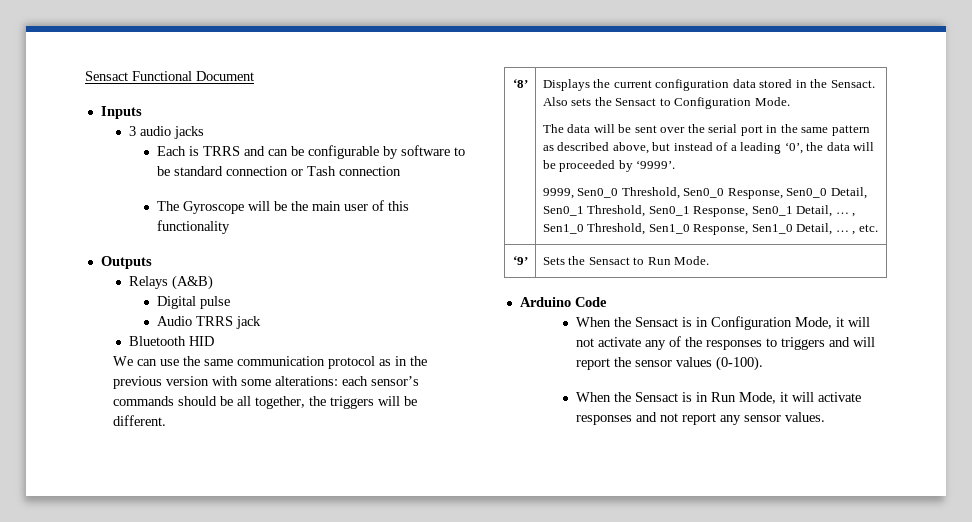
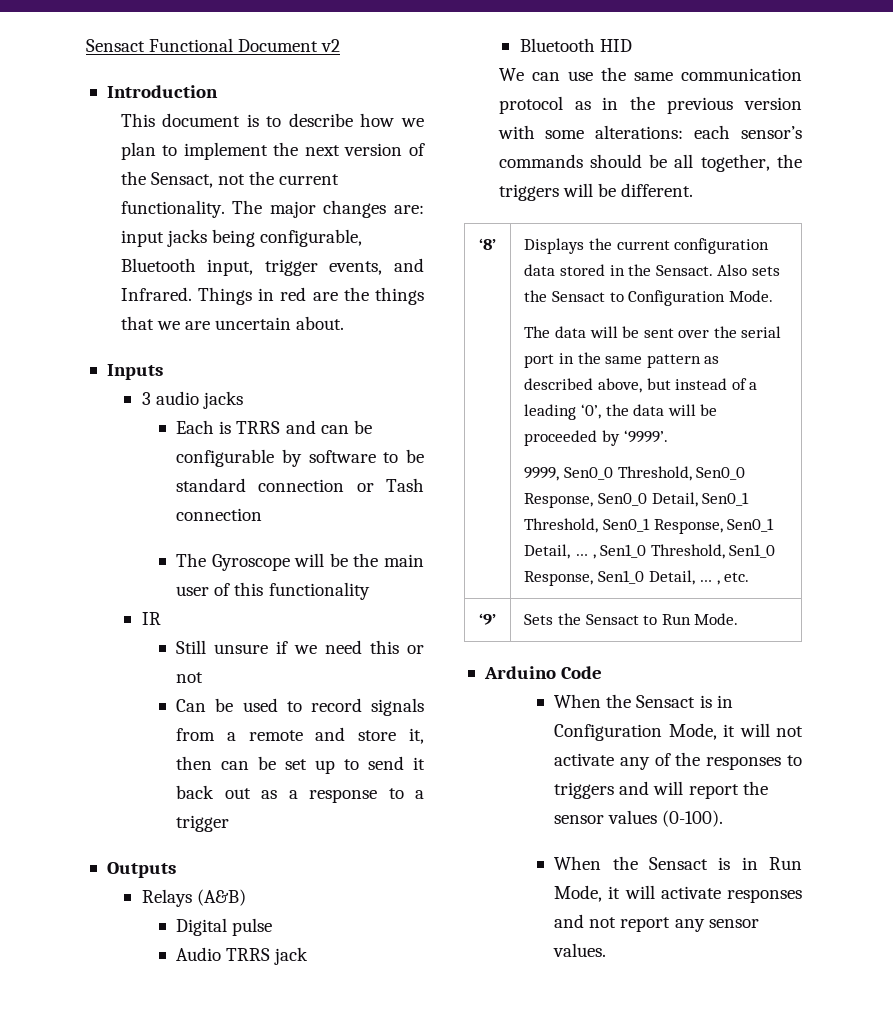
(254, 76) none -> [321,39,341,52] [106,85,218,98] [120,113,424,127] [120,142,425,160] [120,171,340,188] [120,200,424,218] [120,229,363,247] [120,258,424,276] [120,287,424,305] [120,316,345,330] v2 // Introduction // This document is to describe how we plan to implement the next version of the Sensact, not the current functionality. The major changes are: input jacks being configurable, Bluetooth input, trigger events, and Infrared. Things in red are the things that we are uncertain about.
(230, 227) none -> [141,612,161,625] [176,640,424,654] [176,672,204,683] [176,698,424,716] [176,727,424,744] [176,756,425,774] [176,785,424,803] [176,815,230,832] // IR // Still unsure if we need this or not // Can be used to record signals from a remote and store it, then can be set up to send it back out as a response to a trigger

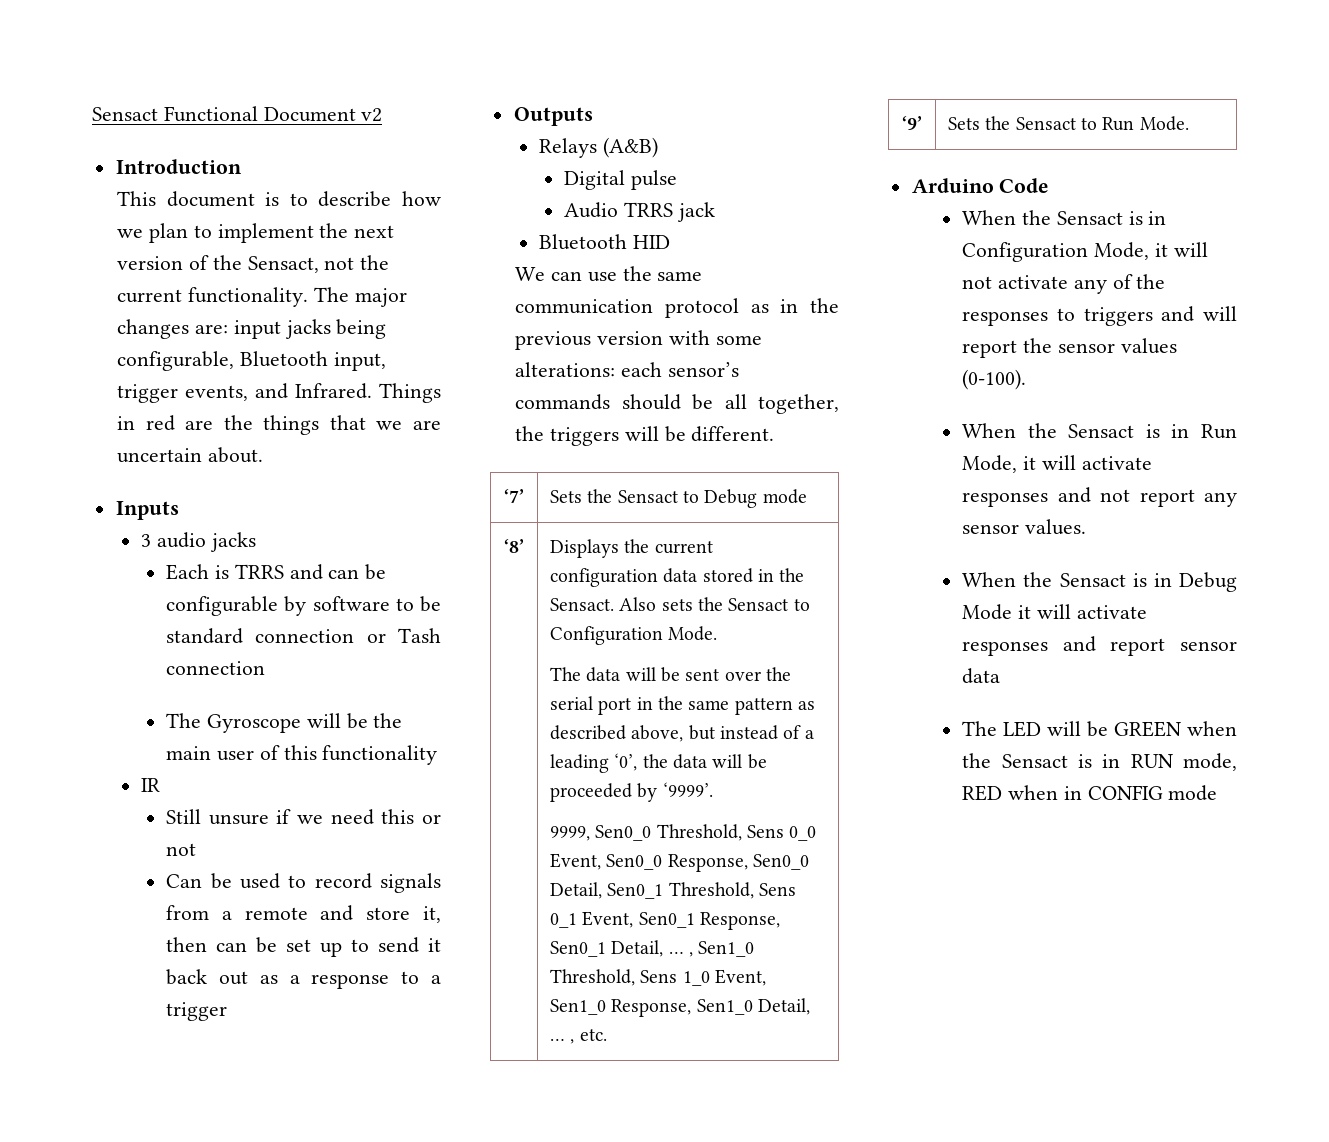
(694, 190) none -> [504,489,524,503] [550,489,807,508] // ‘7’ | Sets the Sensact to Debug mode
(692, 473) none -> [746,825,817,841] [550,853,602,870] Sens 0_0 Event,
(599, 525) none -> [758,883,796,896] [550,911,634,928] Sens 0_1 Event,
(725, 551) none -> [640,969,766,986] Sens 1_0 Event,
(607, 950) none -> [962,572,1237,592] [962,604,1147,620] [962,636,1237,656] [962,668,1001,684] [962,721,1237,737] [962,753,1237,771] [962,785,1218,801] // When the Sensact is in Debug Mode it will activate responses and report sensor data // The LED will be GREEN when the Sensact is in RUN mode, RED when in CONFIG mode

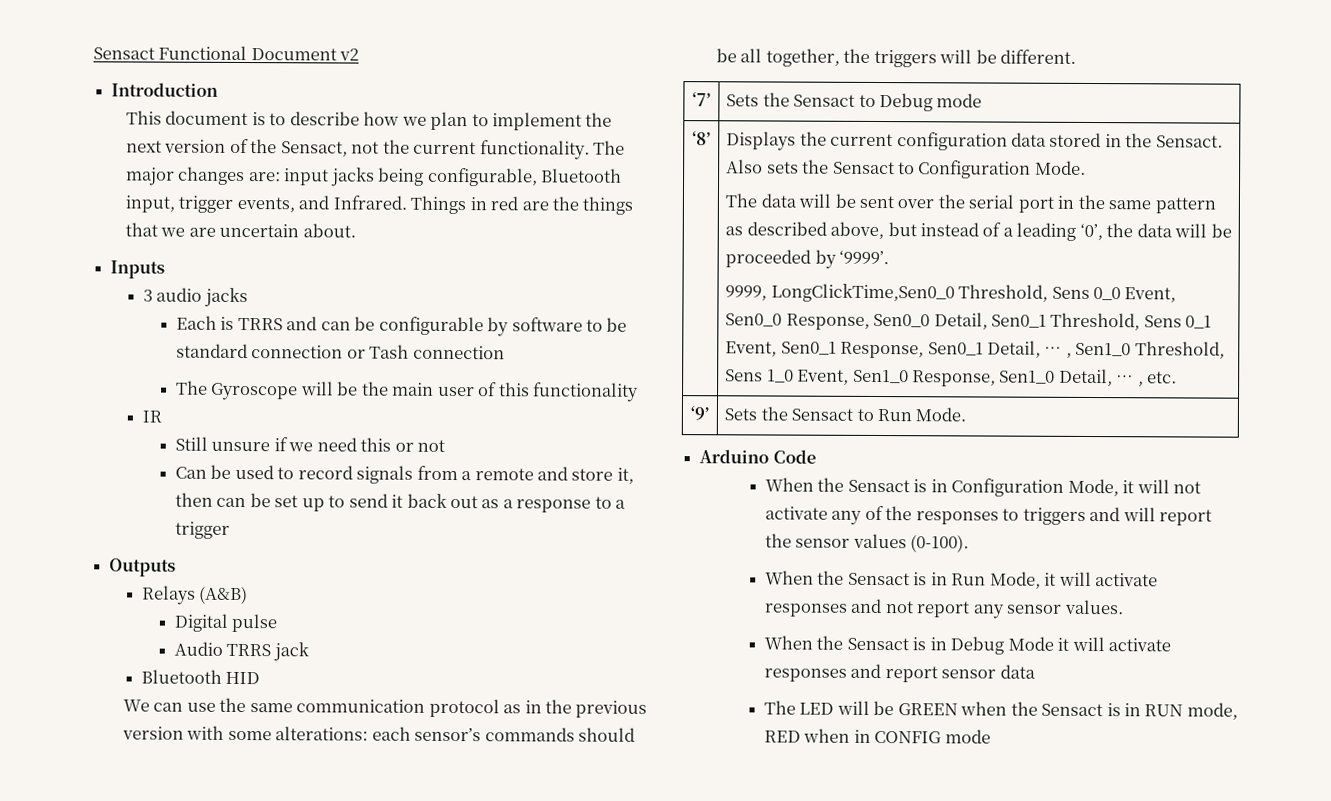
[595,825,652,841] Sen0_0 -> [770,283,955,303] LongClickTime,Sen0_0

